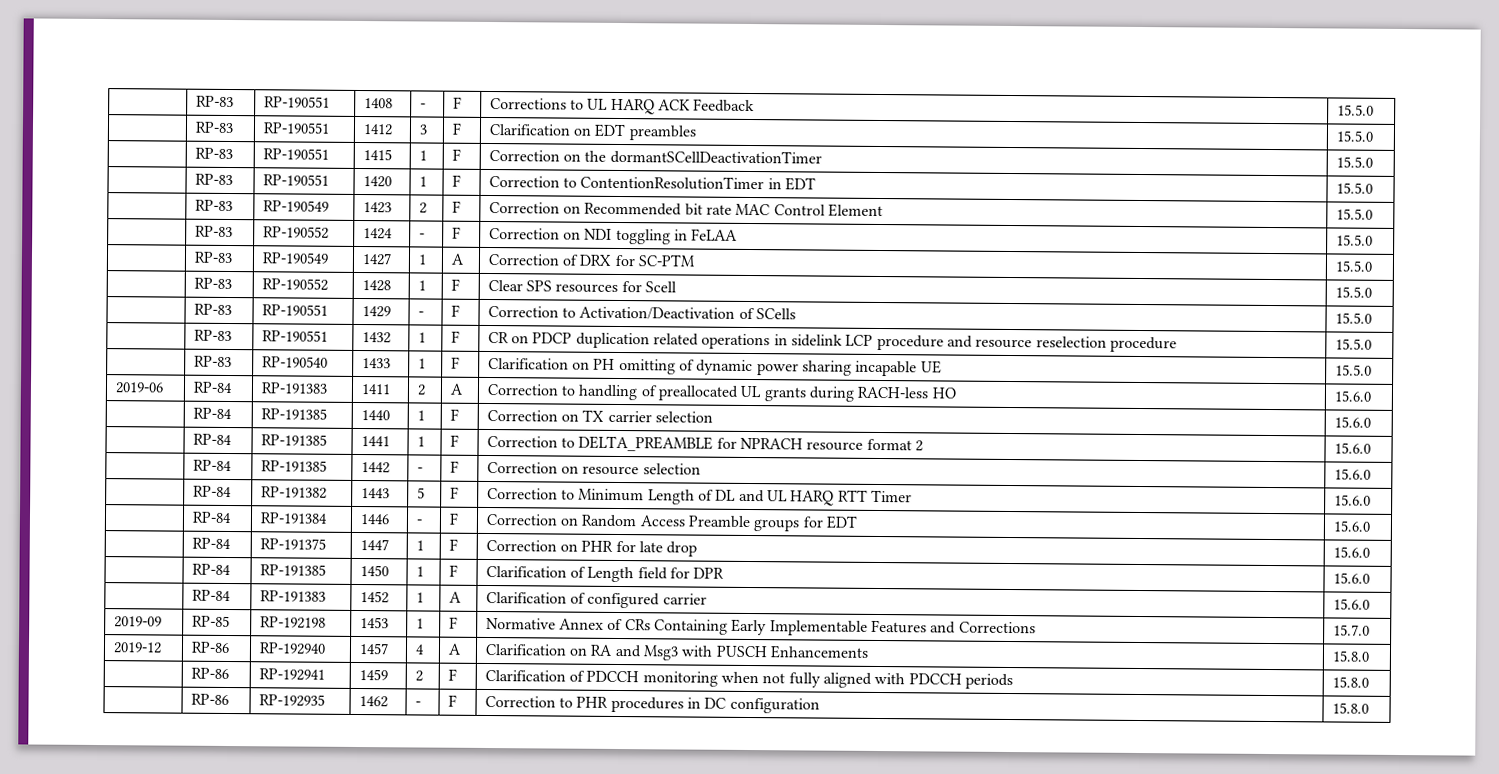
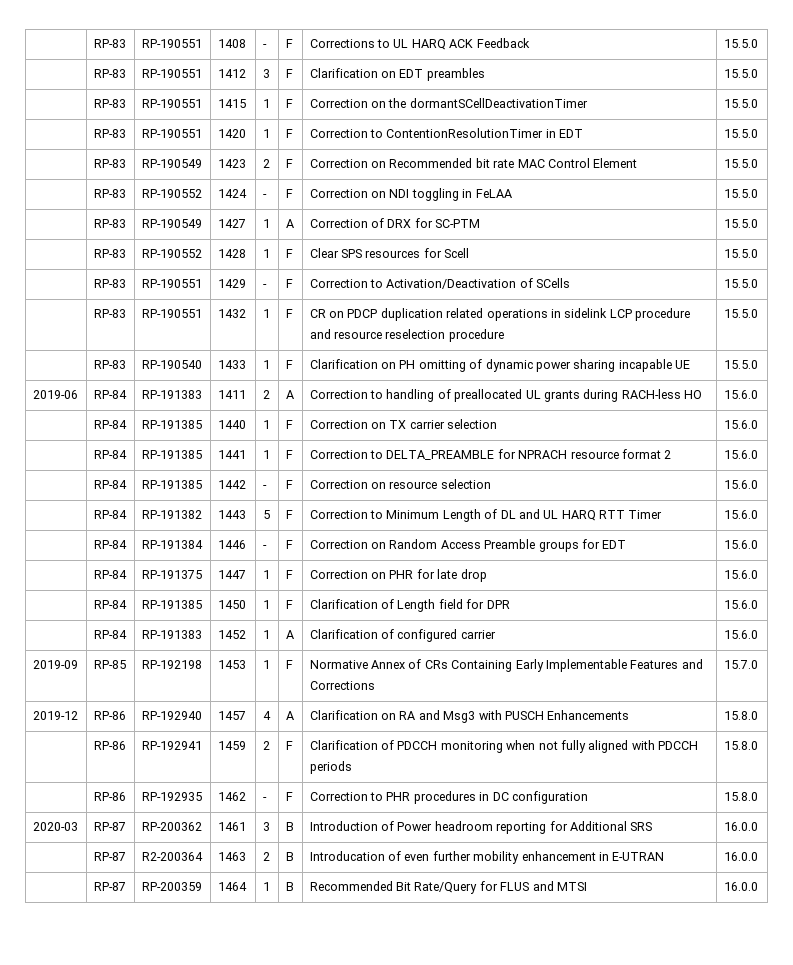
(1369, 708) none -> [32,822,78,831] [93,822,126,831] [141,822,202,831] [217,822,246,831] [262,822,270,831] [285,822,294,831] [309,821,653,834] [723,822,758,831] [93,852,126,861] [141,852,203,861] [217,852,246,861] [262,852,270,861] [285,852,294,861] [309,851,665,864] [723,852,758,861] [93,882,126,891] [141,882,202,891] [217,882,247,891] [262,882,270,891] [285,882,294,891] [309,881,587,894] [723,882,758,891] // 2020-03 | RP-87 | RP-200362 | 1461 | 3 | B | Introduction of Power headroom reporting for Additional SRS | 16.0.0 // | RP-87 | R2-200364 | 1463 | 2 | B | Introducation of even further mobility enhancement in E-UTRAN | 16.0.0 // | RP-87 | RP-200359 | 1464 | 1 | B | Recommended Bit Rate/Query for FLUS and MTSI | 16.0.0

